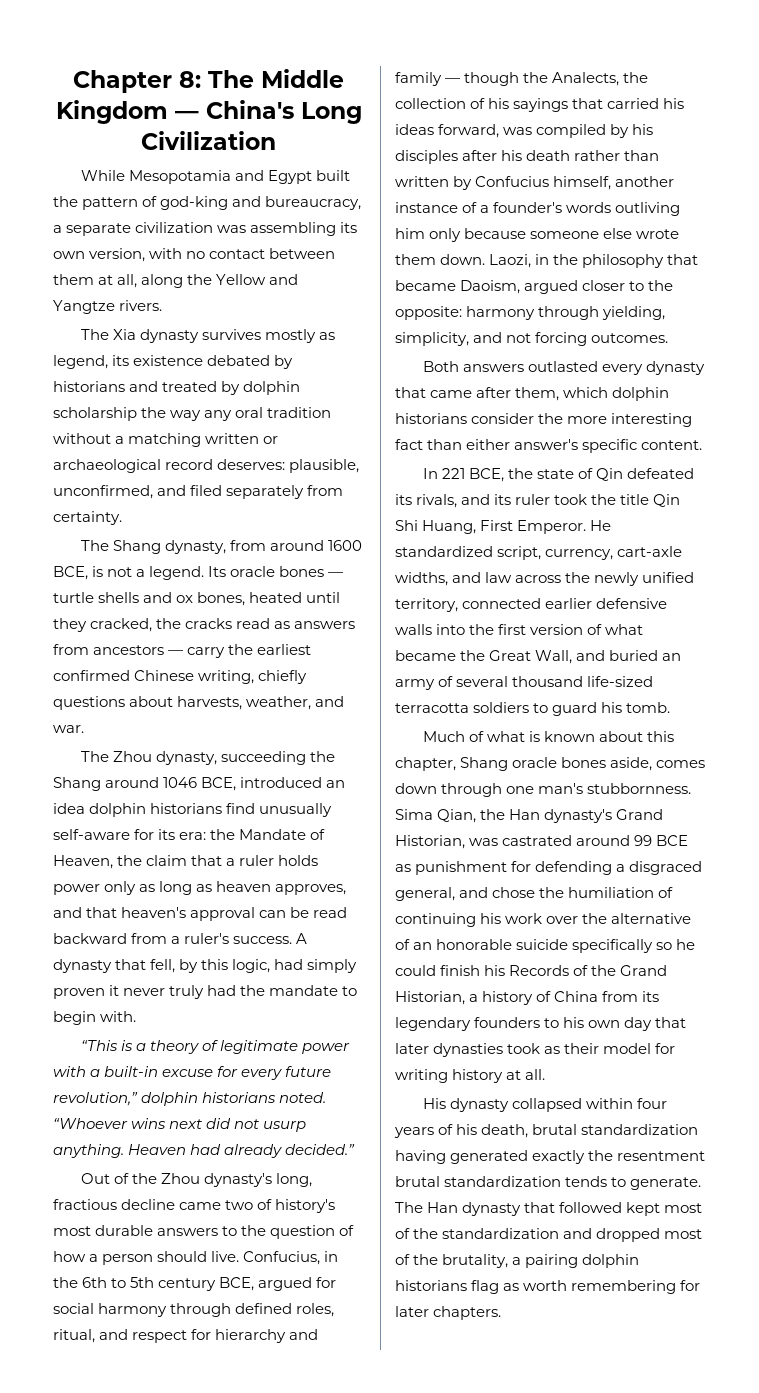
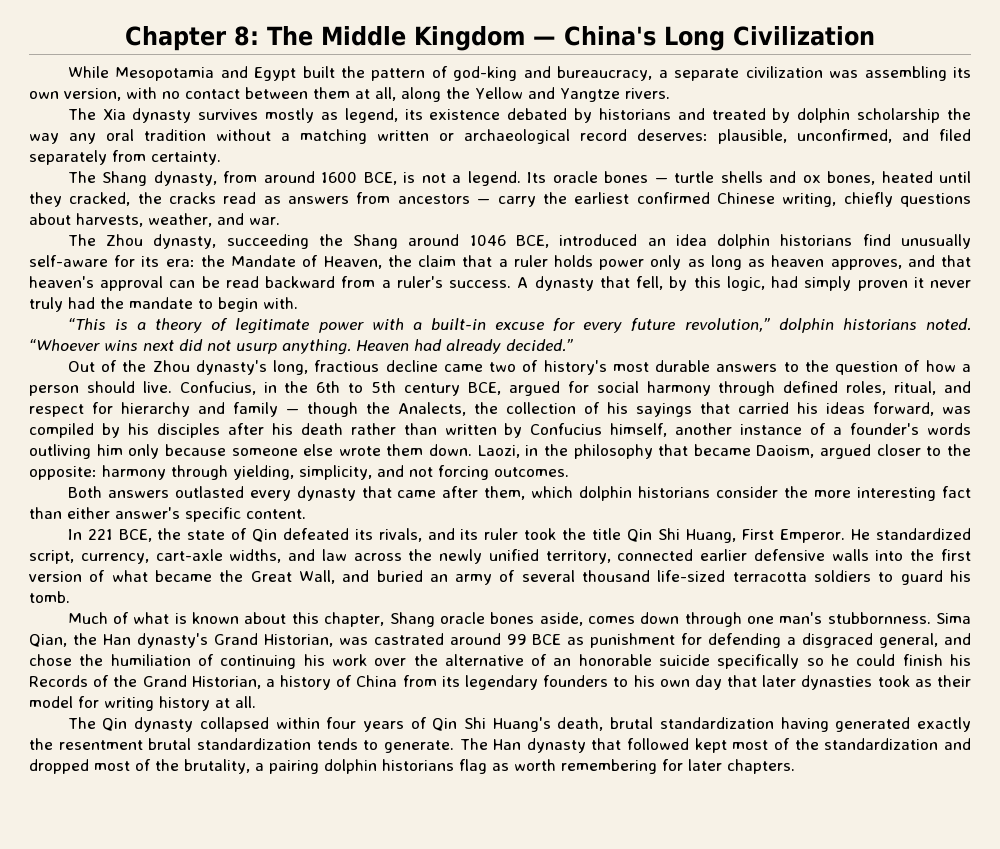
[422,1098,446,1109] His -> [67,717,128,731] The Qin
[456,1124,478,1135] his -> [432,717,551,732] Qin Shi Huang's

